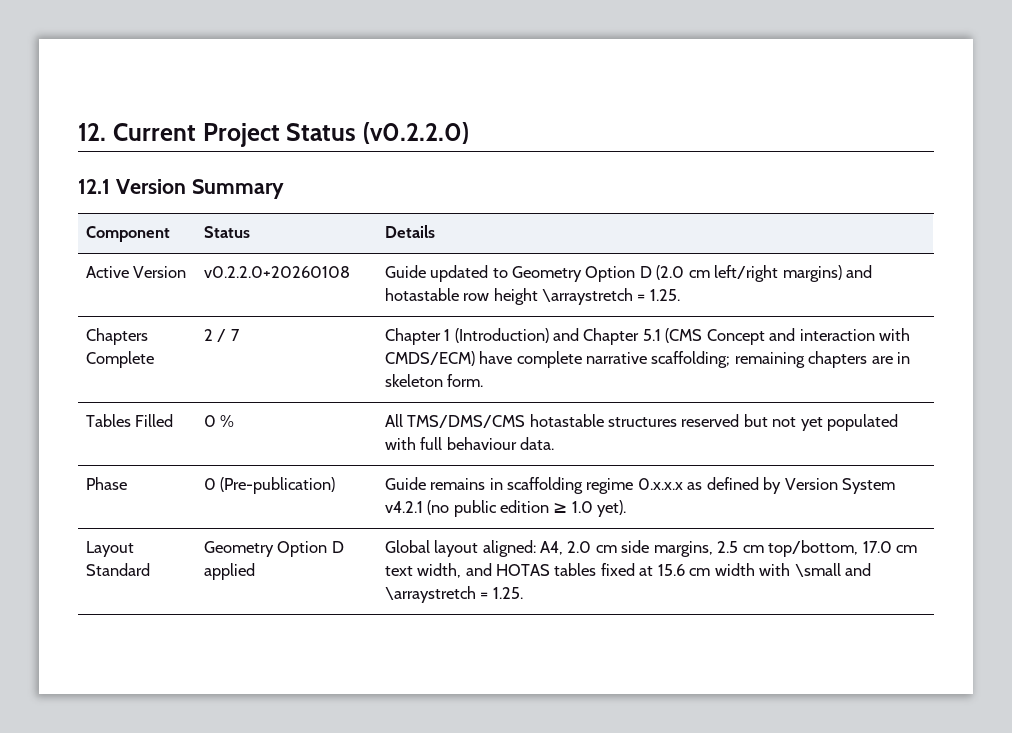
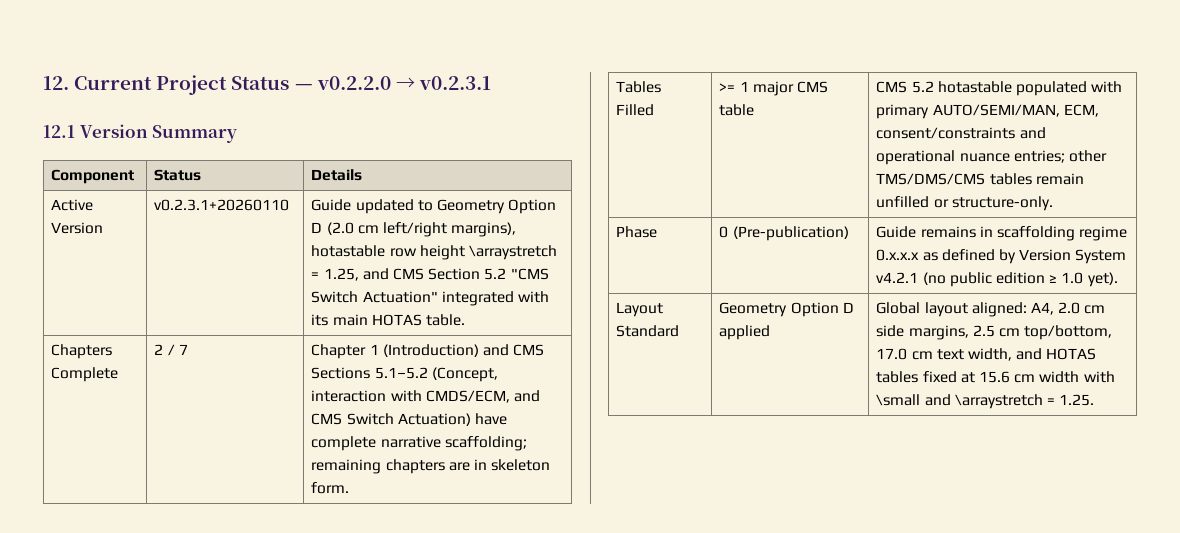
[363,122,469,144] (v0.2.2.0) -> [294,76,491,90] — v0.2.2.0 → v0.2.3.1
[203,266,350,278] v0.2.2.0+20260108 -> [154,199,290,211] v0.2.3.1+20260110
[782,265,873,282] margins) and -> [451,222,517,237] margins),
[649,289,680,301] 1.25. -> [323,268,549,281] [311,291,549,306] [311,314,465,326] 1.25, and CMS Section 5.2 "CMS Switch Actuation" integrated with its main HOTAS table.
[583,328,911,345] [384,351,475,366] Chapter 5.1 (CMS Concept and interaction with CMDS/ECM) -> [513,344,545,356] [311,367,498,382] [311,390,540,403] [311,413,471,426] CMS Sections 5.1–5.2 (Concept, interaction with CMDS/ECM, and CMS Switch Actuation)
[203,415,235,427] [384,414,899,431] [384,437,554,450] 0 % | All TMS/DMS/CMS hotastable structures reserved but not yet populated with full behaviour data. -> [719,81,828,96] [719,104,755,116] [876,81,1123,96] [876,104,1099,119] [876,127,1046,139] [876,150,1107,165] [876,173,1084,185] [876,196,1053,211] >= 1 major CMS table | CMS 5.2 hotastable populated with primary AUTO/SEMI/MAN, ECM, consent/constraints and operational nuance entries; other TMS/DMS/CMS tables remain unfilled or structure-only.

